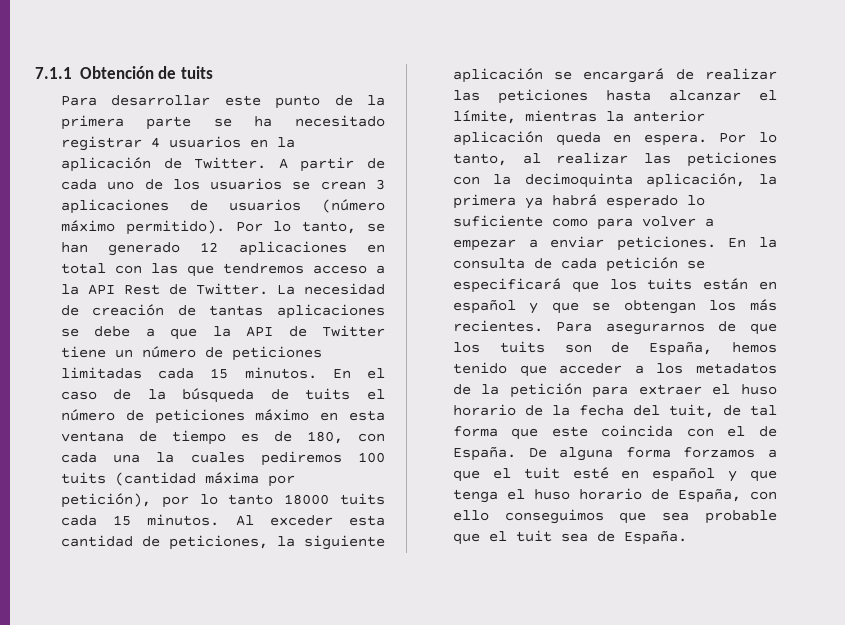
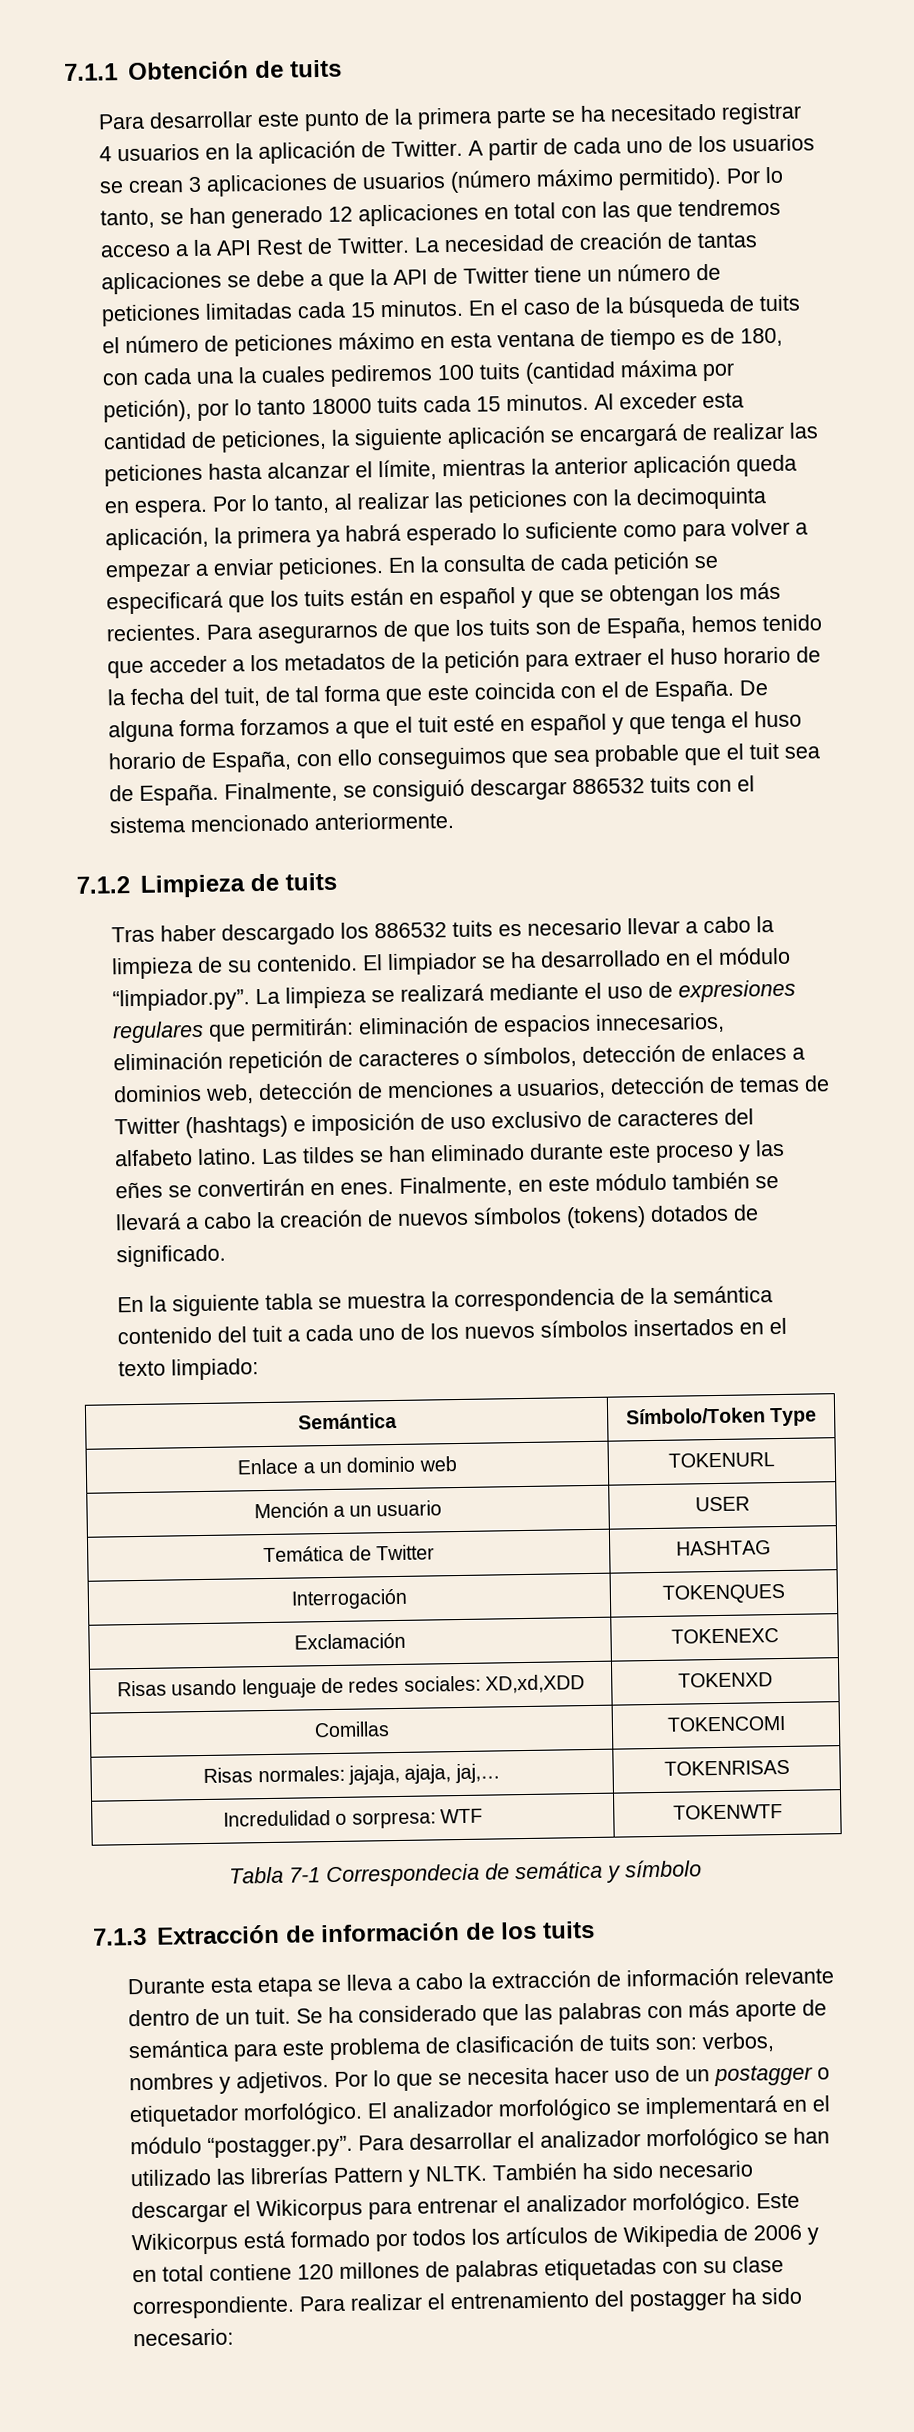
(687, 537) none -> [224,775,756,803] [109,811,455,834] [76,872,337,898] [111,916,775,946] [111,946,792,980] [112,979,797,1012] [112,1012,726,1044] [113,1043,806,1074] [113,1075,831,1104] [114,1108,755,1139] [114,1139,786,1167] [115,1171,780,1199] [115,1204,760,1231] [116,1244,227,1268] [117,1285,774,1317] [117,1317,788,1345] [118,1358,260,1381] [297,1412,397,1430] [625,1407,818,1427] [237,1456,457,1475] [668,1452,775,1468] [253,1500,443,1519] [695,1496,750,1512] [263,1544,435,1563] [676,1540,771,1556] [291,1588,408,1610] [662,1583,786,1604] [294,1632,406,1650] [670,1628,779,1644] [117,1674,585,1699] [678,1672,773,1688] [313,1721,390,1738] [666,1715,786,1732] [203,1763,501,1785] [663,1759,790,1776] [223,1808,483,1829] [672,1804,783,1820] [228,1859,702,1888] [93,1920,595,1946] [127,1967,835,1998] [128,1999,828,2027] [128,2032,776,2062] [129,2064,831,2094] [129,2095,831,2128] [130,2127,831,2158] [130,2160,754,2187] [131,2191,801,2224] [131,2224,821,2256] [132,2256,785,2283] [132,2287,803,2320] [133,2328,235,2347] Finalmente, se consiguió descargar 886532 tuits con el sistema mencionado anteriormente. // 7.1.2 Limpieza de tuits // Tras haber descargado los 886532 tuits es necesario llevar a cabo la limpieza de su contenido. El limpiador se ha desarrollado en el módulo “limpiador.py”. La limpieza se realizará mediante el uso de expresiones regulares que permitirán: eliminación de espacios innecesarios, eliminación repetición de caracteres o símbolos, detección de enlaces a dominios web, detección de menciones a usuarios, detección de temas de Twitter (hashtags) e imposición de uso exclusivo de caracteres del alfabeto latino. Las tildes se han eliminado durante este proceso y las eñes se convertirán en enes. Finalmente, en este módulo también se llevará a cabo la creación de nuevos símbolos (tokens) dotados de significado. // En la siguiente tabla se muestra la correspondencia de la semántica contenido del tuit a cada uno de los nuevos símbolos insertados en el texto limpiado: // Semántica | Símbolo/Token Type // Enlace a un dominio web | TOKENURL // Mención a un usuario | USER // Temática de Twitter | HASHTAG // Interrogación | TOKENQUES // Exclamación | TOKENEXC // Risas usando lenguaje de redes sociales: XD,xd,XDD | TOKENXD // Comillas | TOKENCOMI // Risas normales: jajaja, ajaja, jaj,… | TOKENRISAS // Incredulidad o sorpresa: WTF | TOKENWTF // Tabla 7-1 Correspondecia de semática y símbolo // 7.1.3 Extracción de información de los tuits // Durante esta etapa se lleva a cabo la extracción de información relevante dentro de un tuit. Se ha considerado que las palabras con más aporte de semántica para este problema de clasificación de tuits son: verbos, nombres y adjetivos. Por lo que se necesita hacer uso de un postagger o etiquetador morfológico. El analizador morfológico se implementará en el módulo “postagger.py”. Para desarrollar el analizador morfológico se han utilizado las librerías Pattern y NLTK. También ha sido necesario descargar el Wikicorpus para entrenar el analizador morfológico. Este Wikicorpus está formado por todos los artículos de Wikipedia de 2006 y en total contiene 120 millones de palabras etiquetadas con su clase correspondiente. Para realizar el entrenamiento del postagger ha sido necesario:

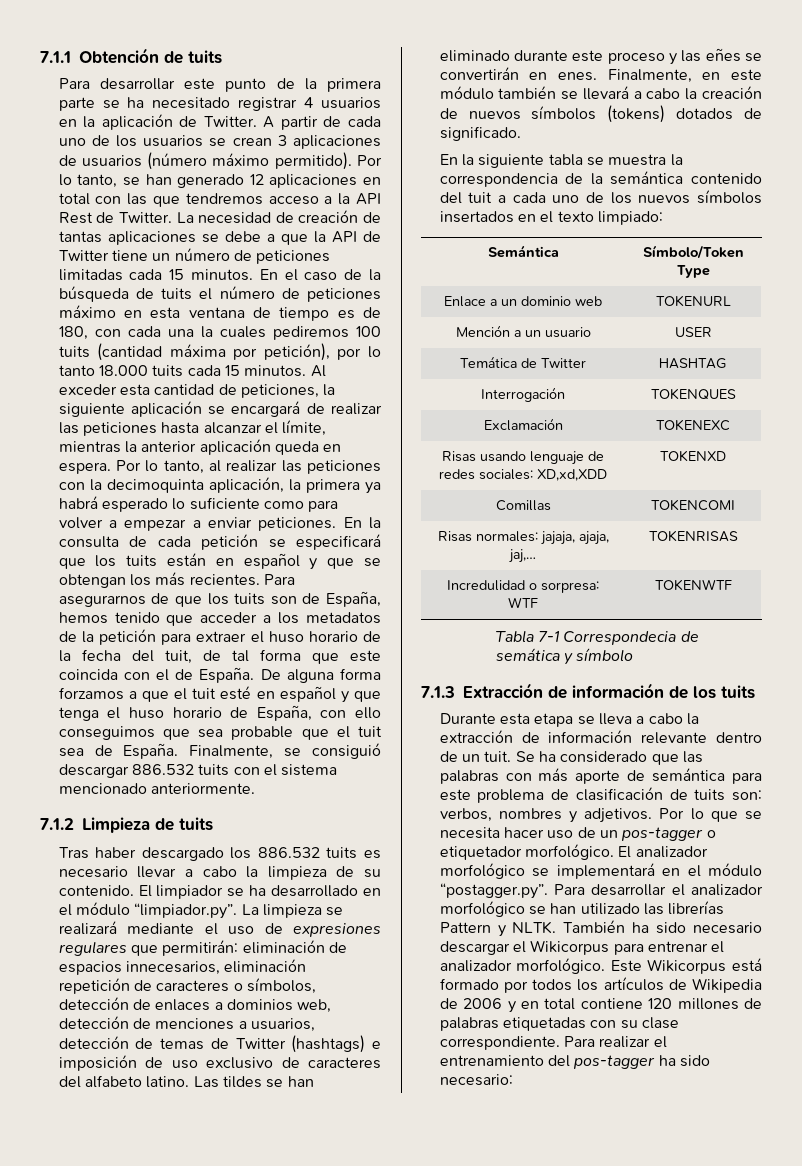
[311,398,373,415] 18000 -> [98,365,148,376] 18.000
[572,778,646,795] 886532 -> [131,764,194,775] 886.532
[374,922,448,939] 886532 -> [257,847,320,858] 886.532
[714,2064,814,2087] postagger -> [621,827,704,841] pos-tagger
[629,2289,728,2312] postagger -> [573,1055,656,1069] pos-tagger

